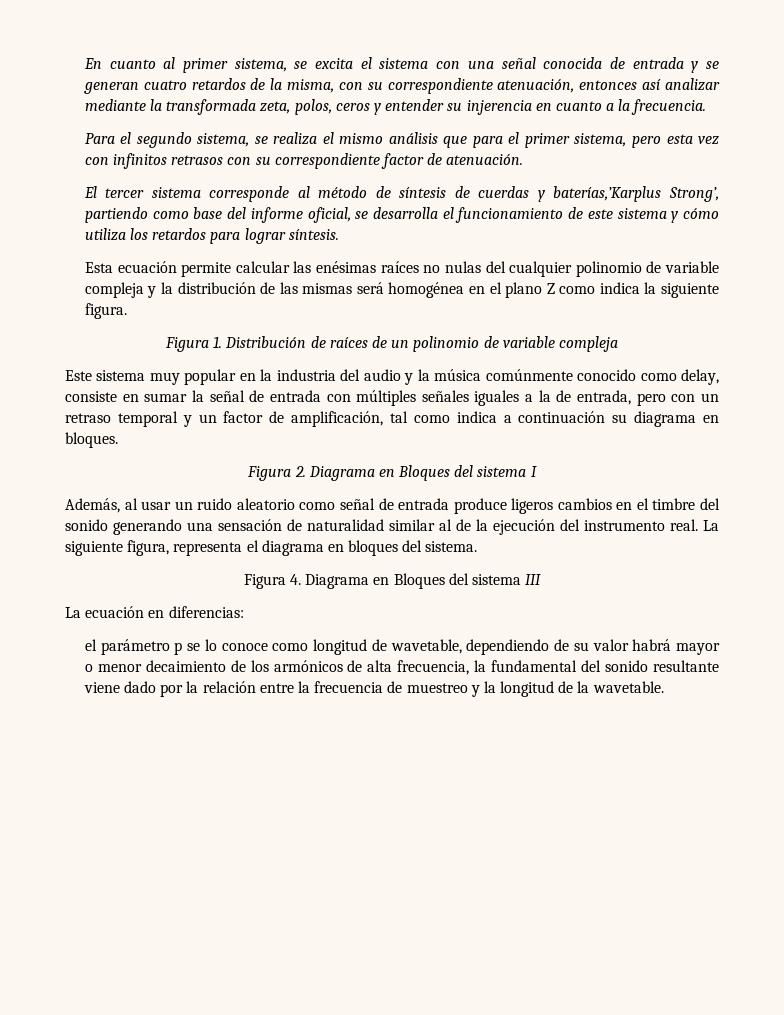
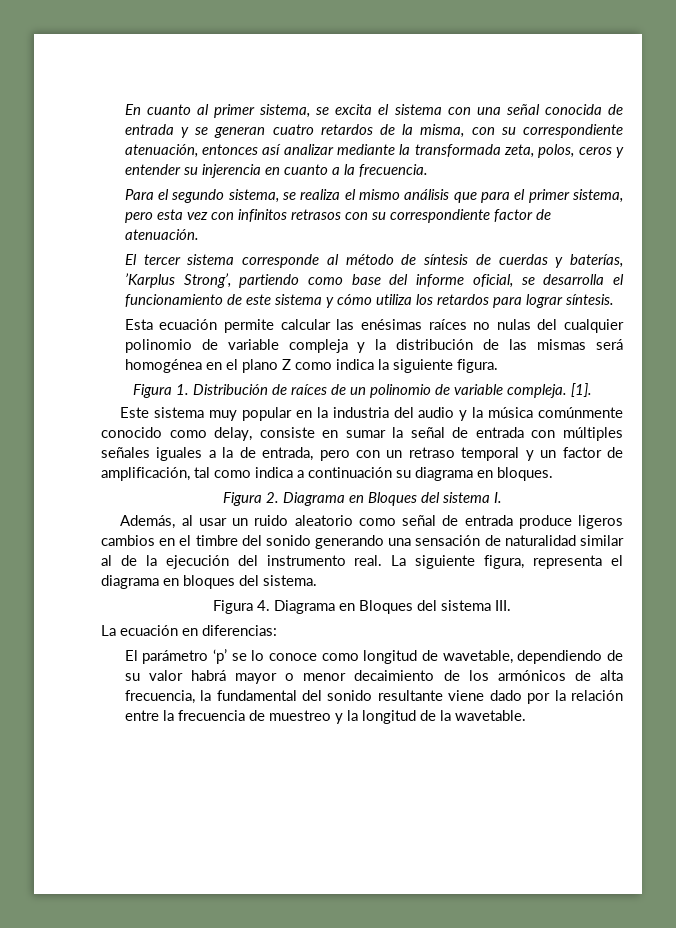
[553,186,662,202] baterías,’Karplus -> [569,254,623,268] [124,273,175,288] baterías, ’Karplus
[558,336,618,352] compleja -> [506,383,592,398] compleja. [1].
[530,466,537,477] I -> [493,492,502,503] I.
[525,574,542,585] III -> [495,600,511,611] III.
[84,639,183,655] el parámetro p -> [124,649,228,664] El parámetro ‘p’

